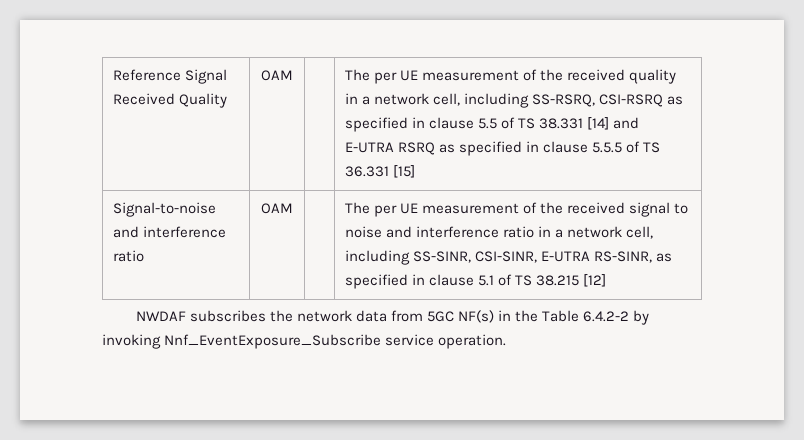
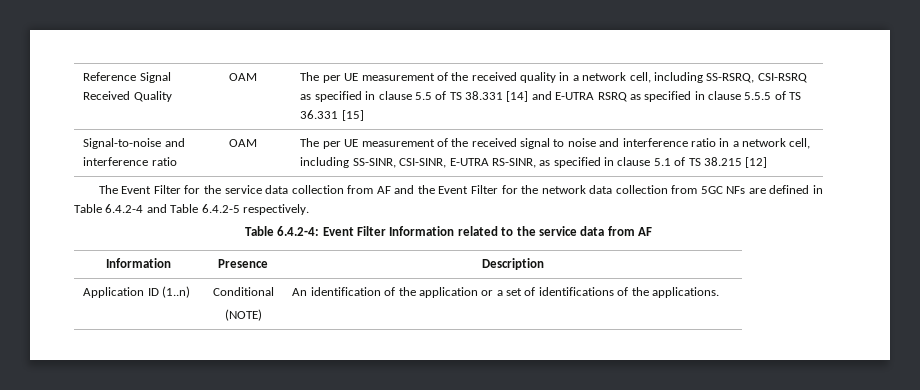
[135,310,266,322] NWDAF subscribes -> [98,185,518,194] The Event Filter for the service data collection from AF and the Event Filter for
(387, 316) none -> [615,185,668,194] collection
[458,310,650,325] [102,334,507,349] NF(s) in the Table 6.4.2-2 by invoking Nnf_EventExposure_Subscribe service operation. -> [726,185,823,194] [74,204,309,215] [244,226,653,236] [106,258,171,268] [218,259,268,268] [481,258,544,270] [83,286,191,298] [212,287,274,296] [224,309,262,321] [292,287,719,298] NFs are defined in Table 6.4.2-4 and Table 6.4.2-5 respectively. // Table 6.4.2-4: Event Filter Information related to the service data from AF // Information | Presence | Description // Application ID (1..n) | Conditional // (NOTE) | An identification of the application or a set of identifications of the applications.

